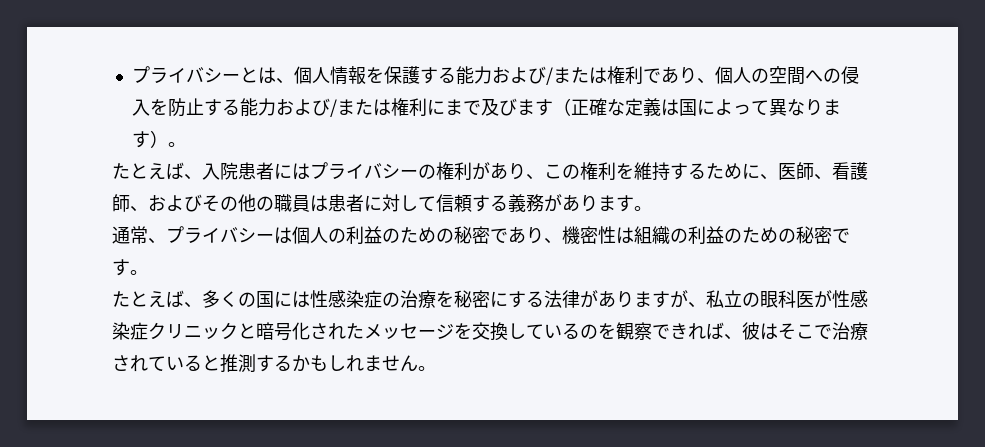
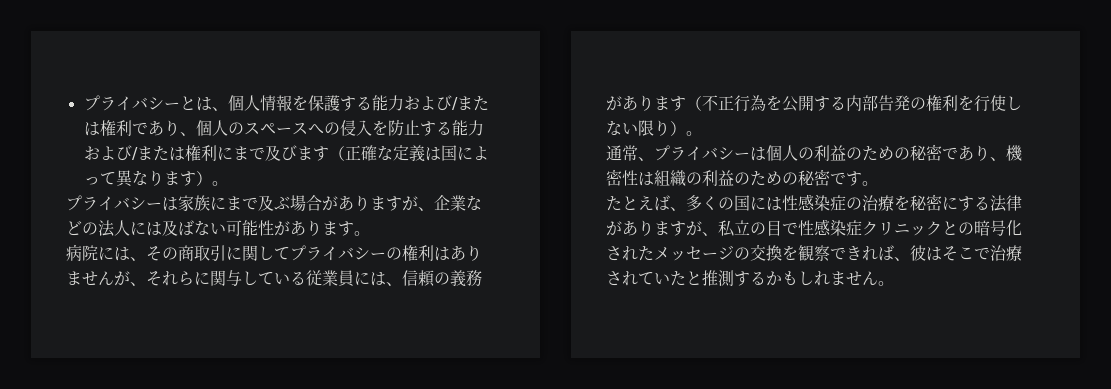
[768,66,805,85] 空間 -> [243,122,308,135] スペース
[112,162,310,180] たとえば、入院患者には -> [66,195,482,212] [66,220,370,237] [66,244,290,262] プライバシーは家族にまで及ぶ場合がありますが、企業などの法人には及ばない可能性があります。 // 病院には、その商取引に関して
[472,162,868,181] [112,194,634,212] があり、この権利を維持するために、医師、看護師、およびその他の職員は患者に対して信頼する義務があります -> [434,245,482,261] [66,270,482,287] [606,95,1022,112] [606,120,686,136] はありませんが、それらに関与している従業員には、信頼の義務があります（不正行為を公開する内部告発の権利を行使しない限り）
[760,290,832,308] 眼科医が -> [766,220,798,236] 目で
(256, 331) none -> [958,222,974,235] の
[454,322,598,341] を交換しているの -> [734,244,782,261] の交換
[184,355,202,371] る -> [670,271,686,286] た

